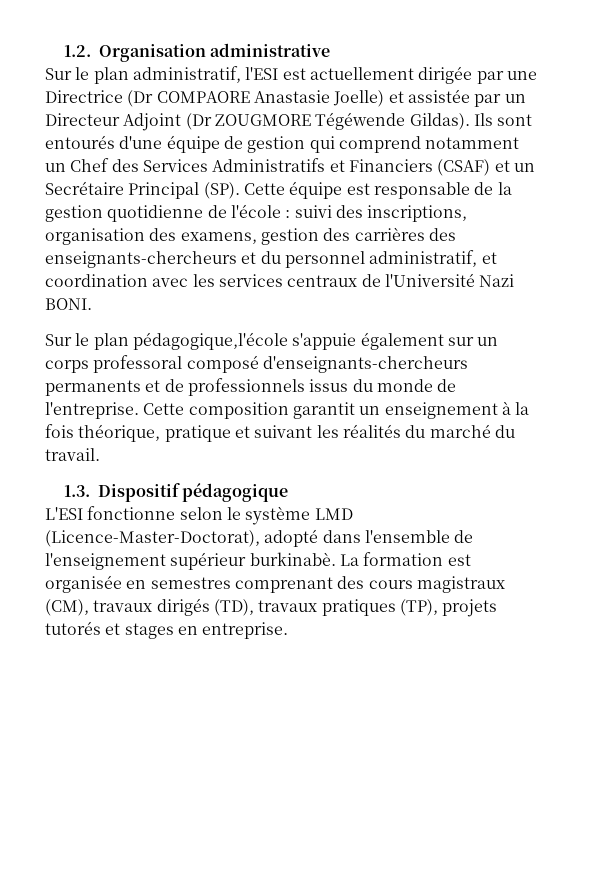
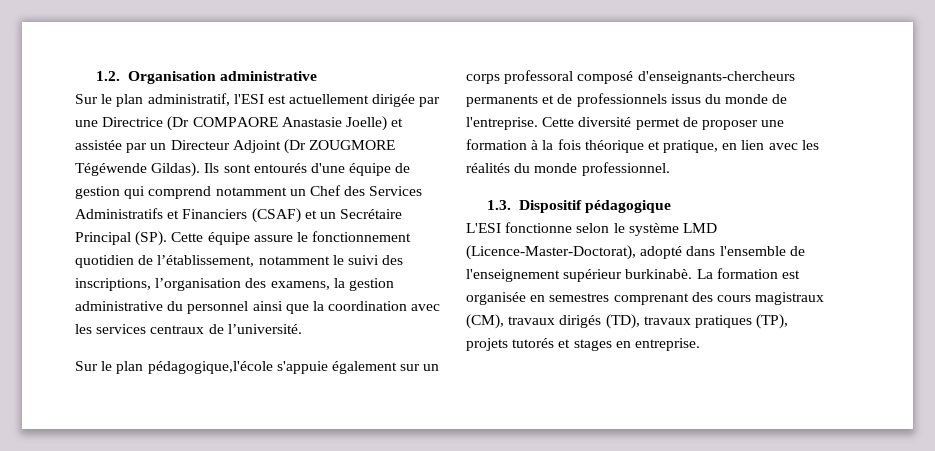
[346,182,512,199] [45,204,291,222] est responsable de la gestion quotidienne de l'école : -> [253,231,412,242] [75,255,344,268] assure le fonctionnement quotidien de l’établissement, notamment le
[45,228,145,245] organisation -> [155,278,242,291] l’organisation
[260,227,456,245] [45,250,497,268] gestion des carrières des enseignants-chercheurs et du personnel administratif, et -> [333,278,394,291] [75,301,324,314] la gestion administrative du personnel ainsi que la
[384,273,515,287] [45,298,92,310] l'Université Nazi BONI. -> [227,324,302,334] l’université.
[188,401,530,419] [45,424,515,442] [45,448,100,461] composition garantit un enseignement à la fois théorique, pratique et suivant les réalités du marché du travail. -> [578,117,785,130] [466,139,819,153] [466,162,670,176] diversité permet de proposer une formation à la fois théorique et pratique, en lien avec les réalités du monde professionnel.

